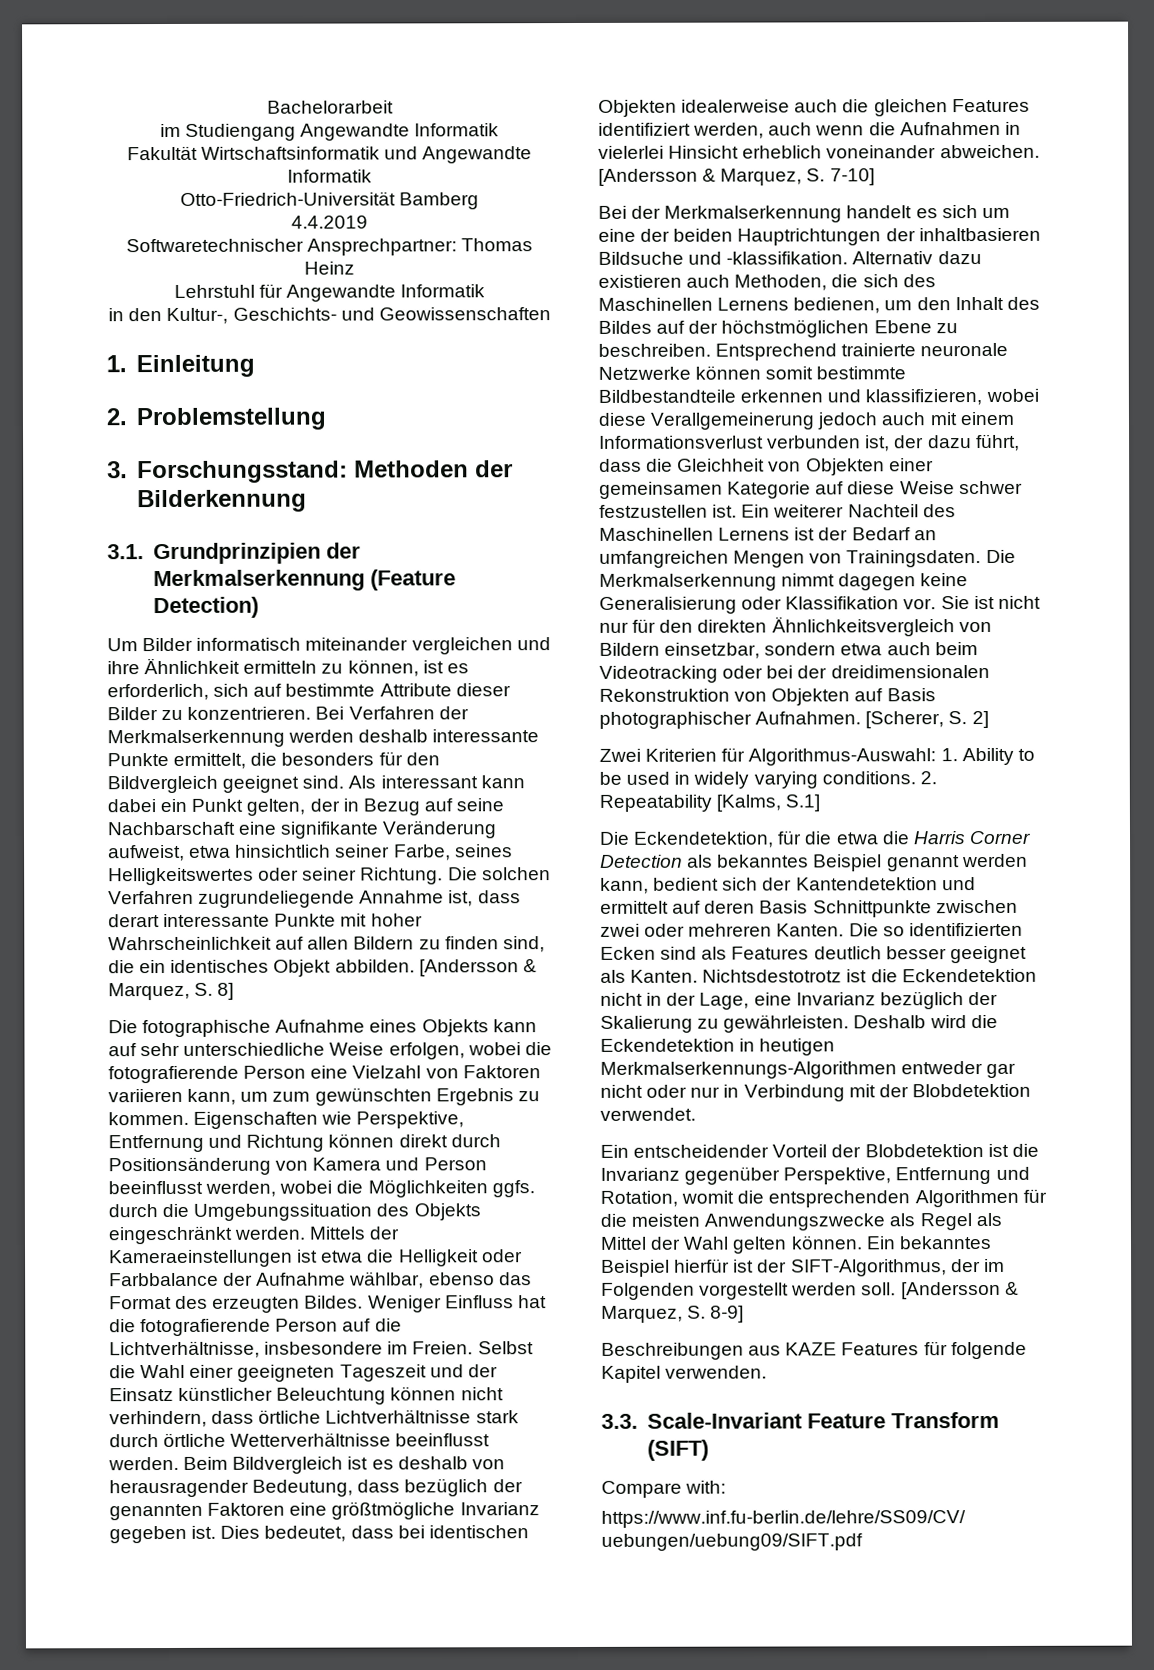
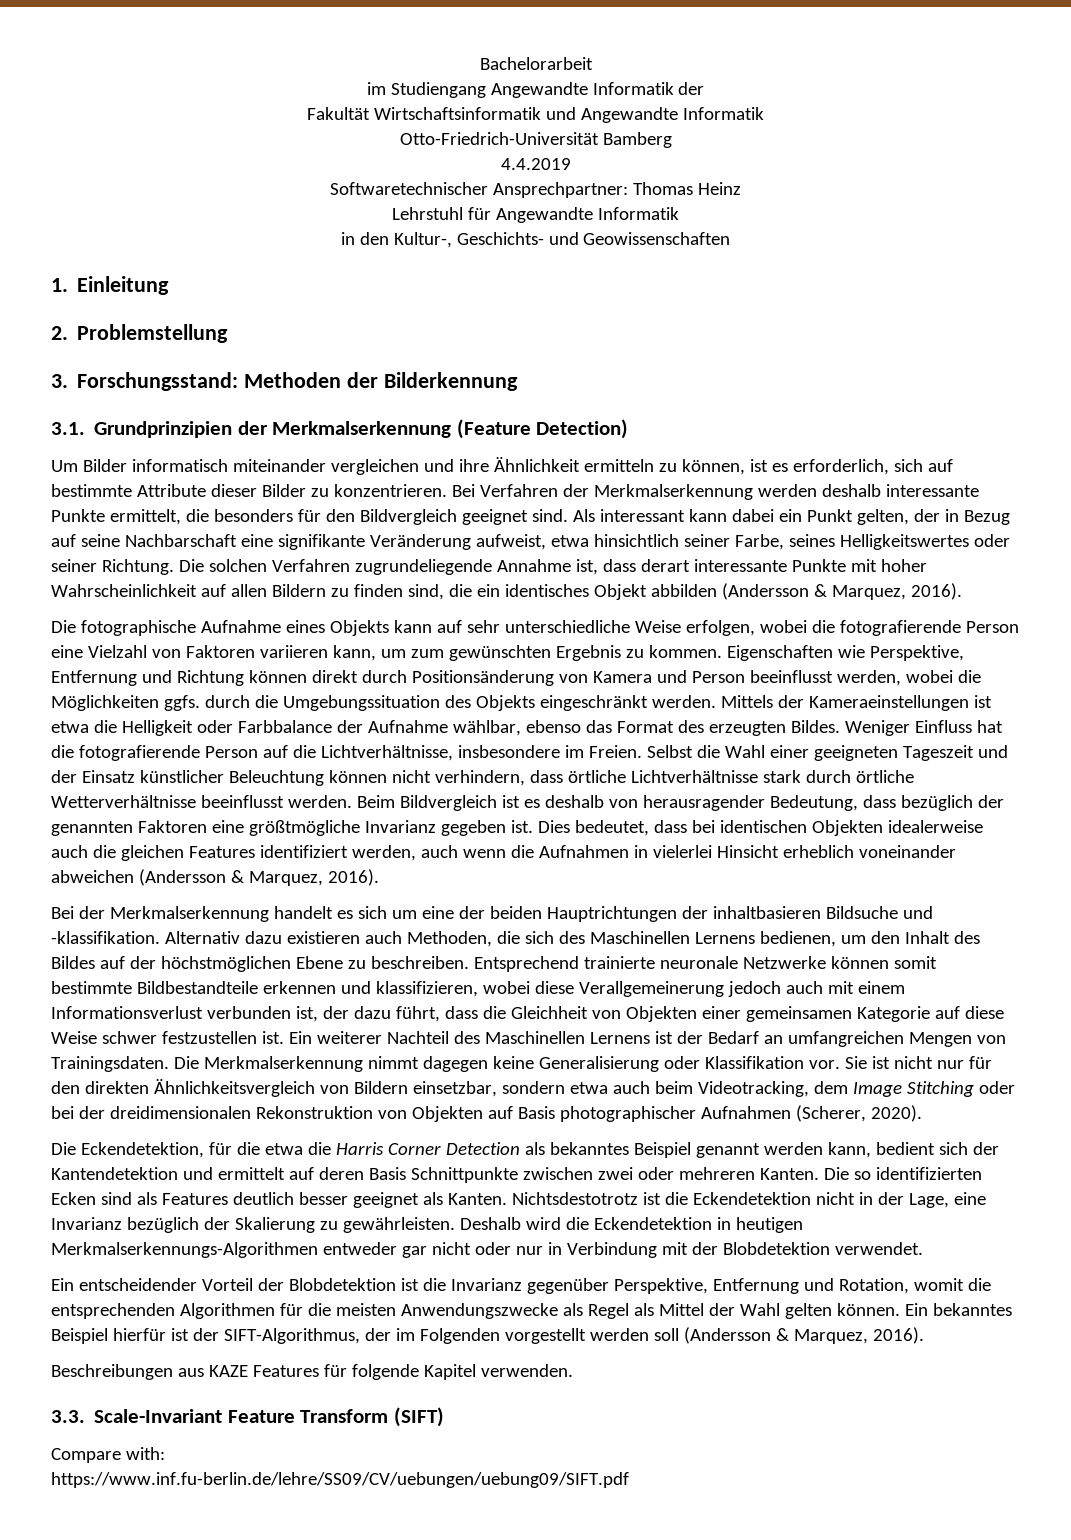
(500, 130) none -> [678,82,705,95] der
[334,959,537,977] [108,982,235,1001] abbilden. [Andersson & Marquez, S. 8] -> [650,583,962,600] abbilden (Andersson & Marquez, 2016).
[939,144,1040,159] [598,168,875,186] abweichen. [Andersson & Marquez, S. 7-10] -> [51,869,379,886] abweichen (Andersson & Marquez, 2016).
[599,665,718,683] Videotracking -> [697,1081,974,1097] Videotracking, dem Image Stitching
[755,710,989,729] [599,747,1035,766] [599,771,937,789] [599,794,821,812] Aufnahmen. [Scherer, S. 2] // Zwei Kriterien für Algorithmus-Auswahl: 1. Ability to be used in widely varying conditions. 2. Repeatability [Kalms, S.1] -> [700,1105,922,1122] Aufnahmen (Scherer, 2020).
[861,1281,1019,1300] [601,1305,745,1323] soll. [Andersson & Marquez, S. 8-9] -> [653,1327,924,1344] soll (Andersson & Marquez, 2016).

